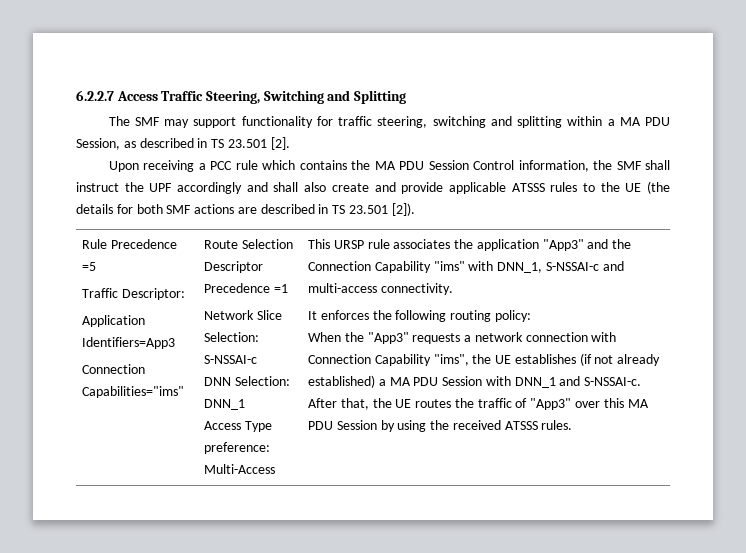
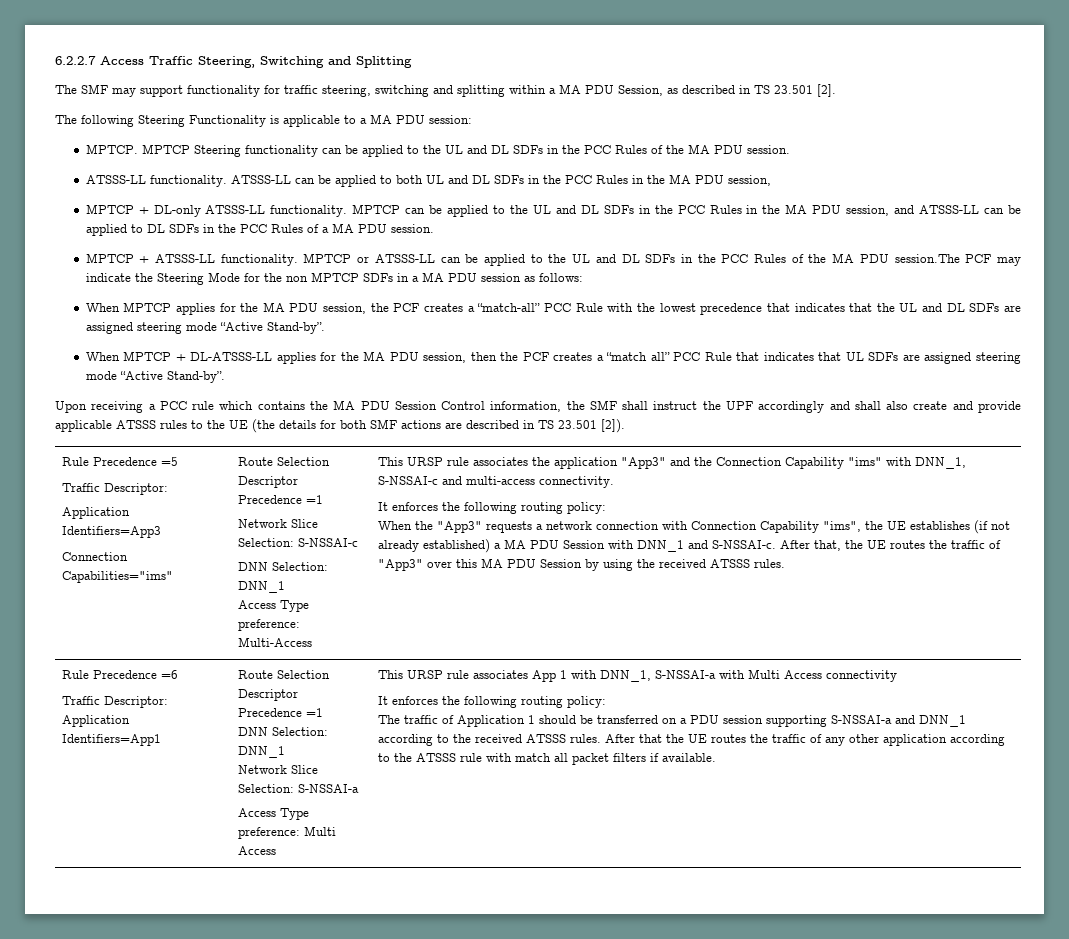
(290, 143) none -> [55,114,472,127] [85,144,790,157] [85,174,771,187] [85,204,1021,217] [85,223,434,236] [85,253,1022,266] [85,272,583,285] [85,302,1021,315] [85,322,325,334] [85,351,1022,364] [85,371,225,383] // The following Steering Functionality is applicable to a MA PDU session: // MPTCP. MPTCP Steering functionality can be applied to the UL and DL SDFs in the PCC Rules of the MA PDU session. // ATSSS-LL functionality. ATSSS-LL can be applied to both UL and DL SDFs in the PCC Rules in the MA PDU session, // MPTCP + DL-only ATSSS-LL functionality. MPTCP can be applied to the UL and DL SDFs in the PCC Rules in the MA PDU session, and ATSSS-LL can be applied to DL SDFs in the PCC Rules of a MA PDU session. // MPTCP + ATSSS-LL functionality. MPTCP or ATSSS-LL can be applied to the UL and DL SDFs in the PCC Rules of the MA PDU session.The PCF may indicate the Steering Mode for the non MPTCP SDFs in a MA PDU session as follows: // When MPTCP applies for the MA PDU session, the PCF creates a “match-all” PCC Rule with the lowest precedence that indicates that the UL and DL SDFs are assigned steering mode “Active Stand-by”. // When MPTCP + DL-ATSSS-LL applies for the MA PDU session, then the PCF creates a “match all” PCC Rule that indicates that UL SDFs are assigned steering mode “Active Stand-by”.
(573, 425) none -> [61,670,178,679] [61,696,168,708] [61,715,130,727] [61,734,161,746] [237,670,330,679] [237,689,298,701] [237,708,323,717] [237,727,328,736] [237,746,285,758] [237,765,318,774] [237,784,359,793] [237,808,309,820] [237,826,336,839] [237,846,276,855] [377,669,897,682] [377,696,606,708] [377,715,966,727] [377,734,1005,746] [377,753,716,765] // Rule Precedence =6 // Traffic Descriptor: Application Identifiers=App1 | Route Selection Descriptor Precedence =1 // DNN Selection: DNN_1 // Network Slice Selection: S-NSSAI-a // Access Type preference: Multi Access | This URSP rule associates App 1 with DNN_1, S-NSSAI-a with Multi Access connectivity // It enforces the following routing policy: // The traffic of Application 1 should be transferred on a PDU session supporting S-NSSAI-a and DNN_1 according to the received ATSSS rules. After that the UE routes the traffic of any other application according to the ATSSS rule with match all packet filters if available.

